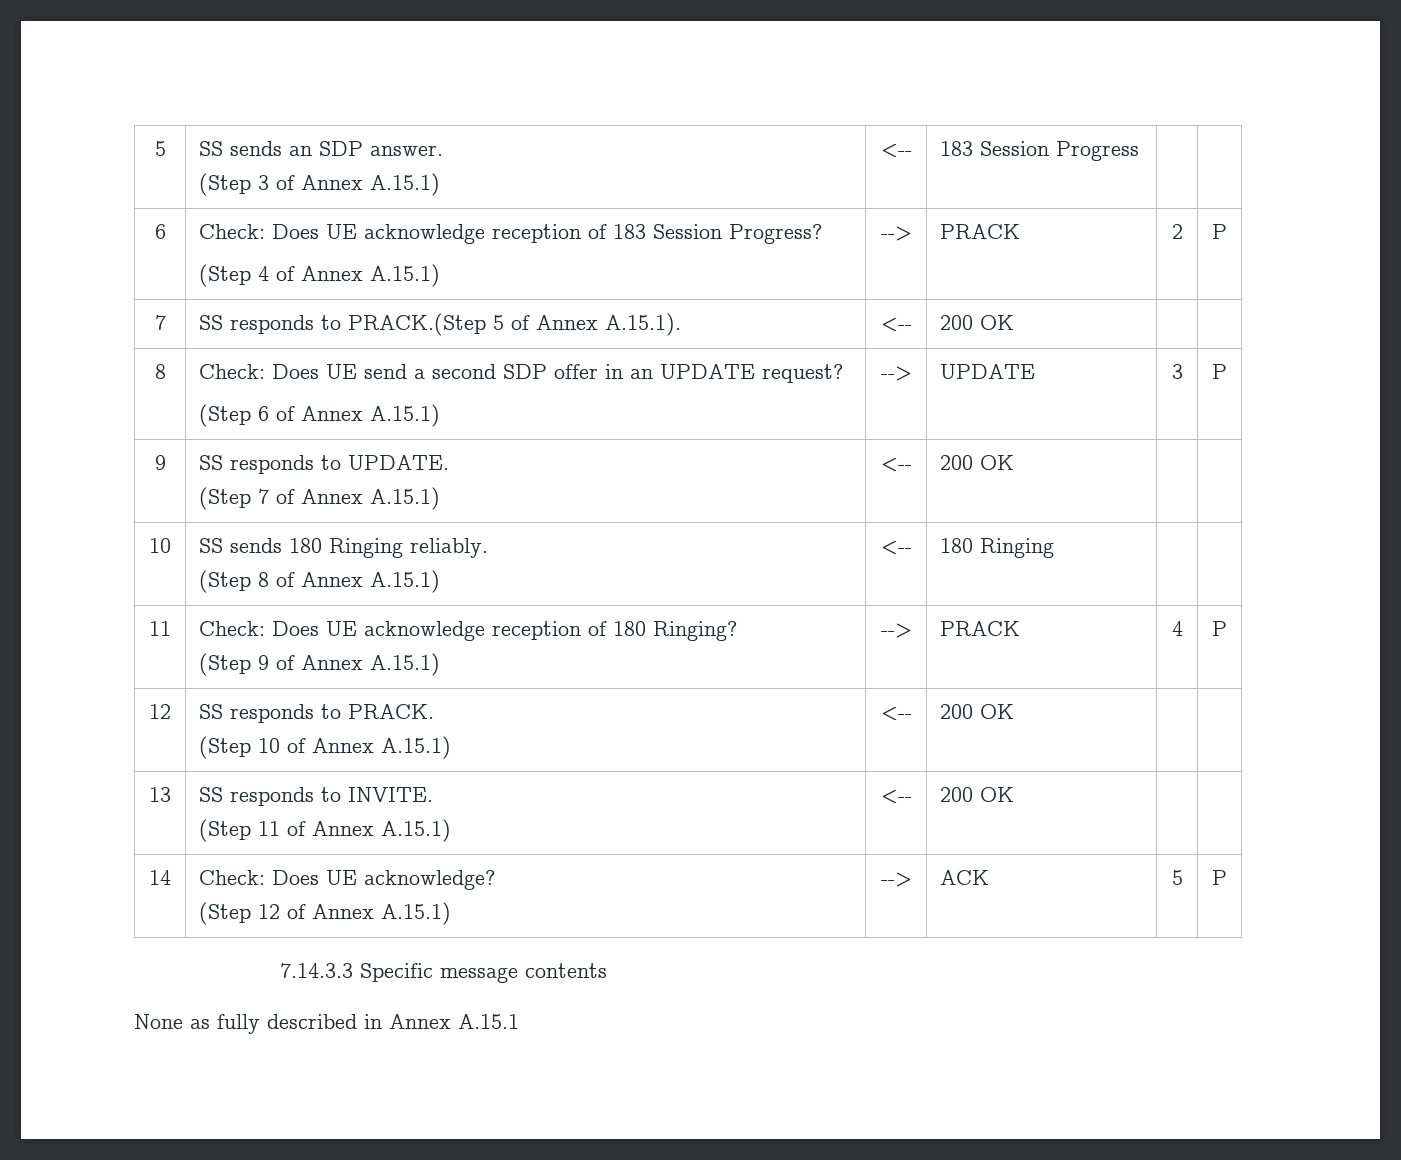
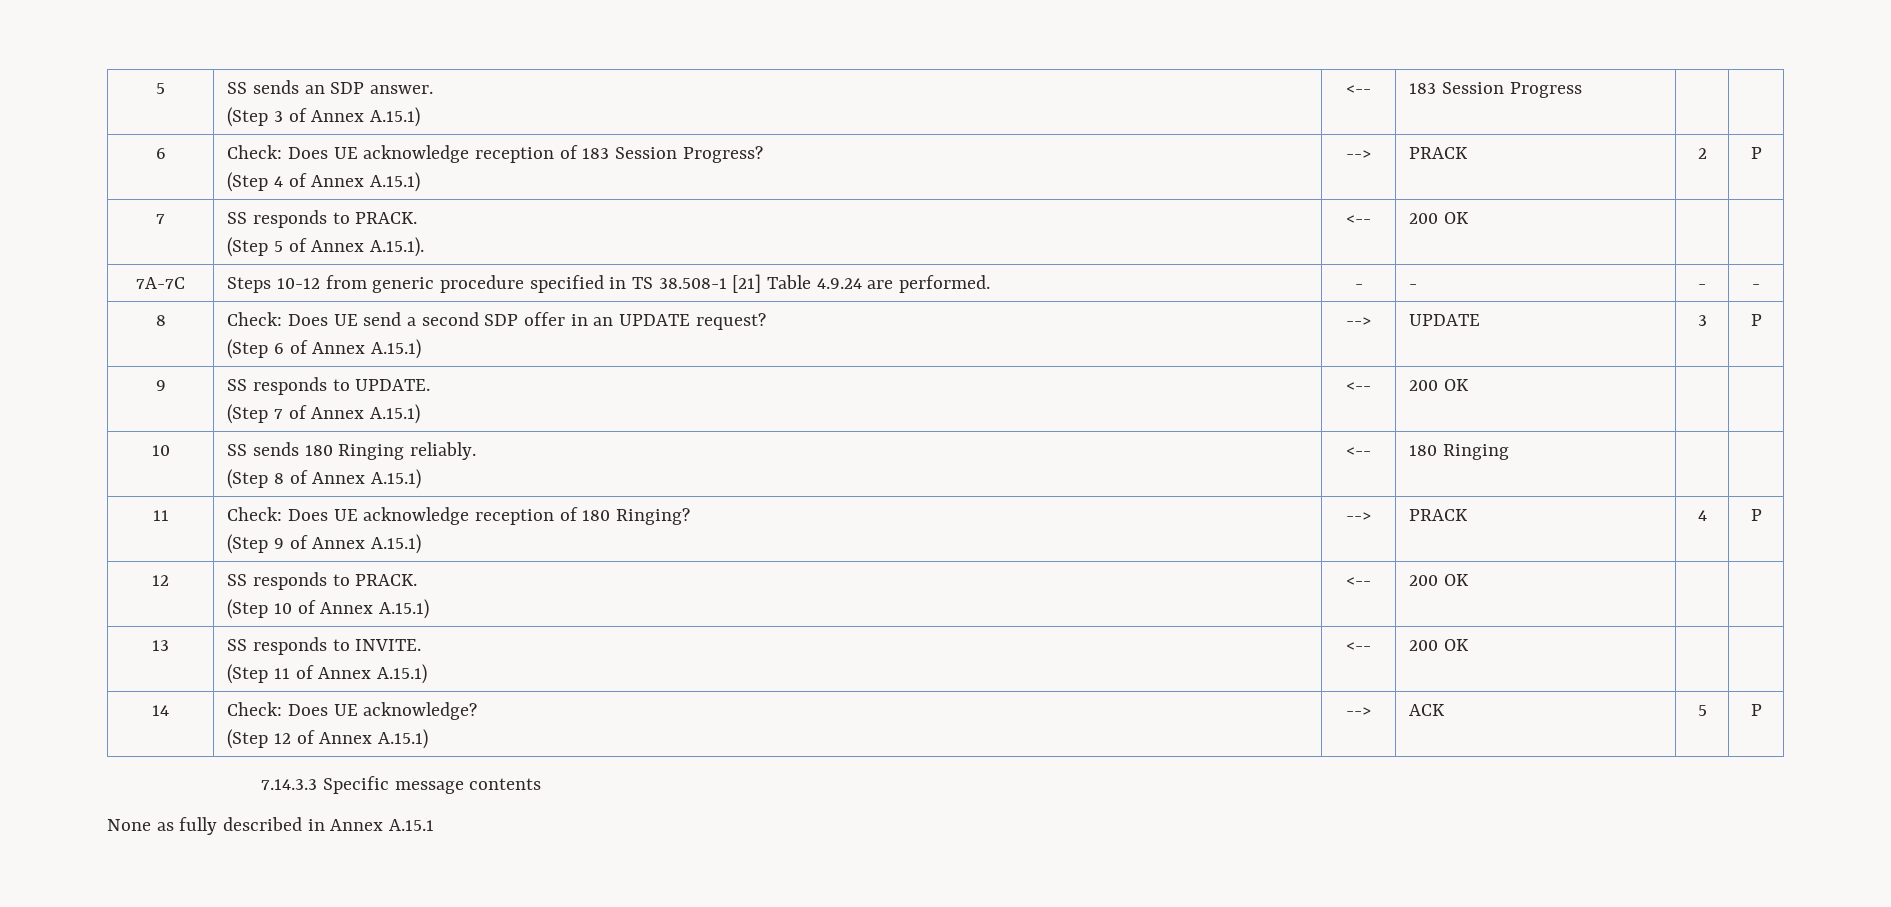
[348,313,487,336] PRACK.(Step -> [355,212,418,224] [227,237,269,257] PRACK. // (Step
(1015, 322) none -> [136,277,185,289] [227,274,990,293] [1354,284,1363,289] [1409,284,1418,289] [1698,284,1706,289] [1752,284,1760,289] // 7A-7C | Steps 10-12 from generic procedure specified in TS 38.508-1 [21] Table 4.9.24 are performed. | - | - | - | -

